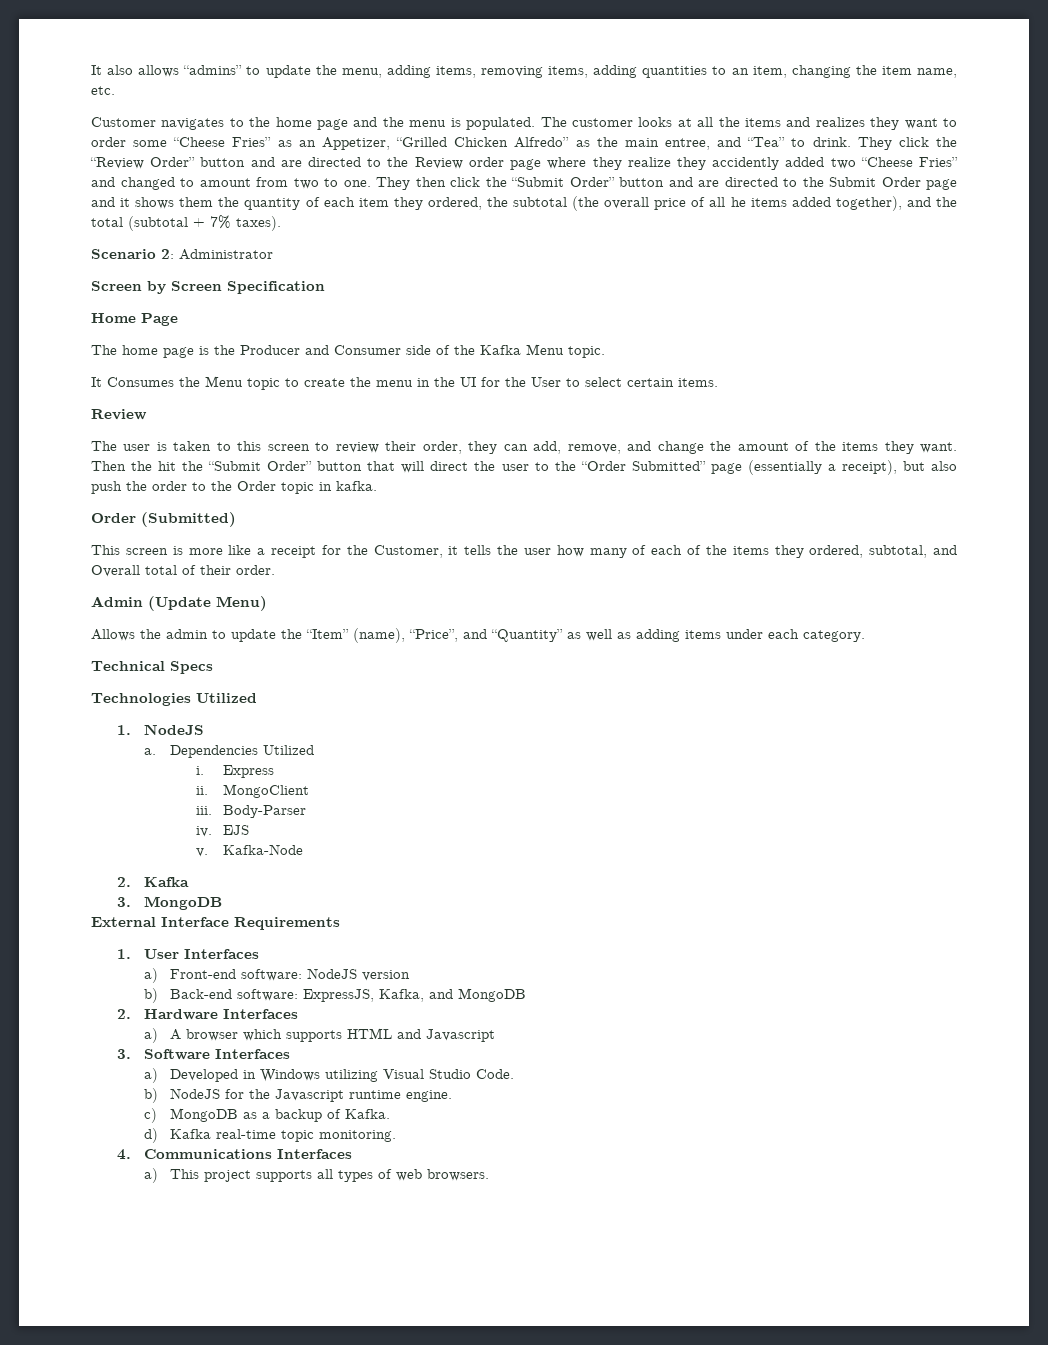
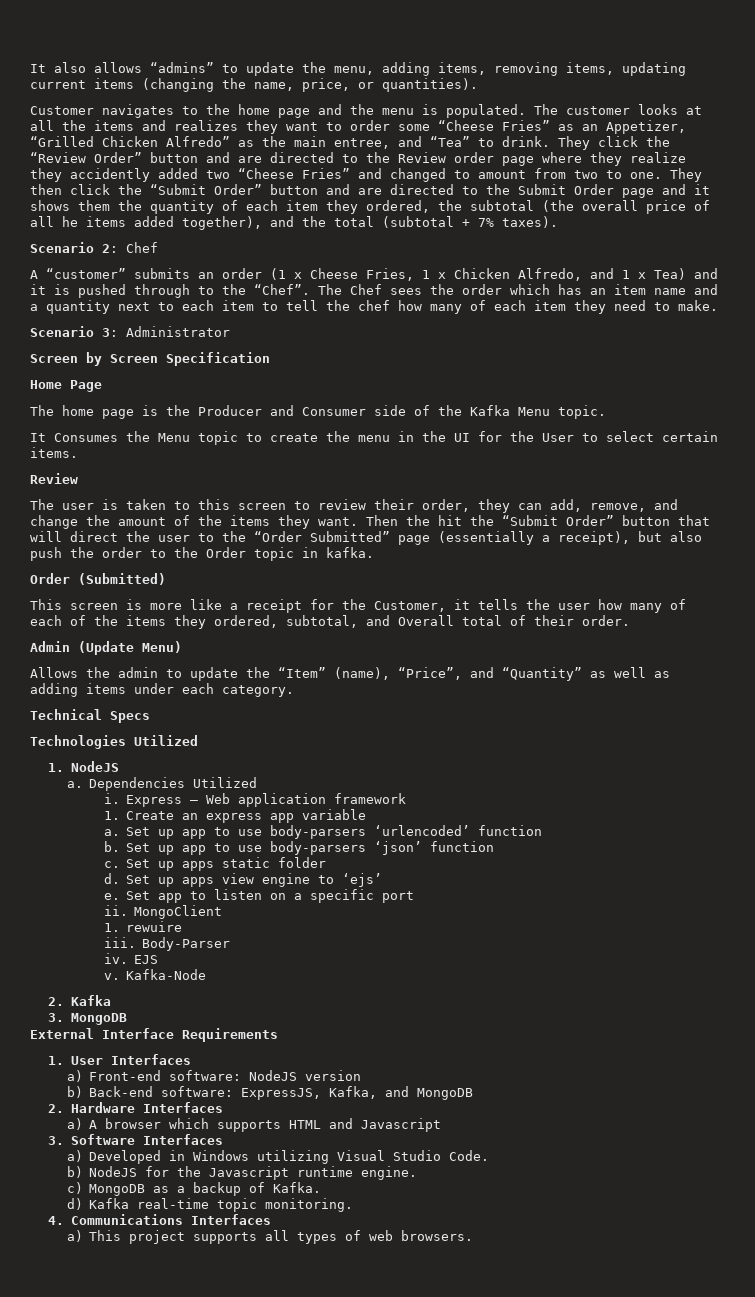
[593,65,958,78] [91,86,115,95] adding quantities to an item, changing the item name, etc. -> [622,62,686,76] [30,78,478,92] updating current items (changing the name, price, or quantities).
(174, 254) none -> [126,242,158,253] [30,268,718,281] [30,284,718,298] [30,300,718,314] [30,326,118,337] Chef // A “customer” submits an order (1 x Cheese Fries, 1 x Chicken Alfredo, and 1 x Tea) and it is pushed through to the “Chef”. The Chef sees the order which has an item name and a quantity next to each item to tell the chef how many of each item they need to make. // Scenario 3:
(274, 771) none -> [190,793,407,807] [103,809,367,823] [103,825,543,839] [103,841,495,855] [103,857,327,871] [103,873,383,887] [103,889,415,903] – Web application framework // 1. Create an express app variable // a. Set up app to use body-parsers ‘urlencoded’ function // b. Set up app to use body-parsers ‘json’ function // c. Set up apps static folder // d. Set up apps view engine to ‘ejs’ // e. Set app to listen on a specific port
(309, 791) none -> [103,921,183,932] // 1. rewuire

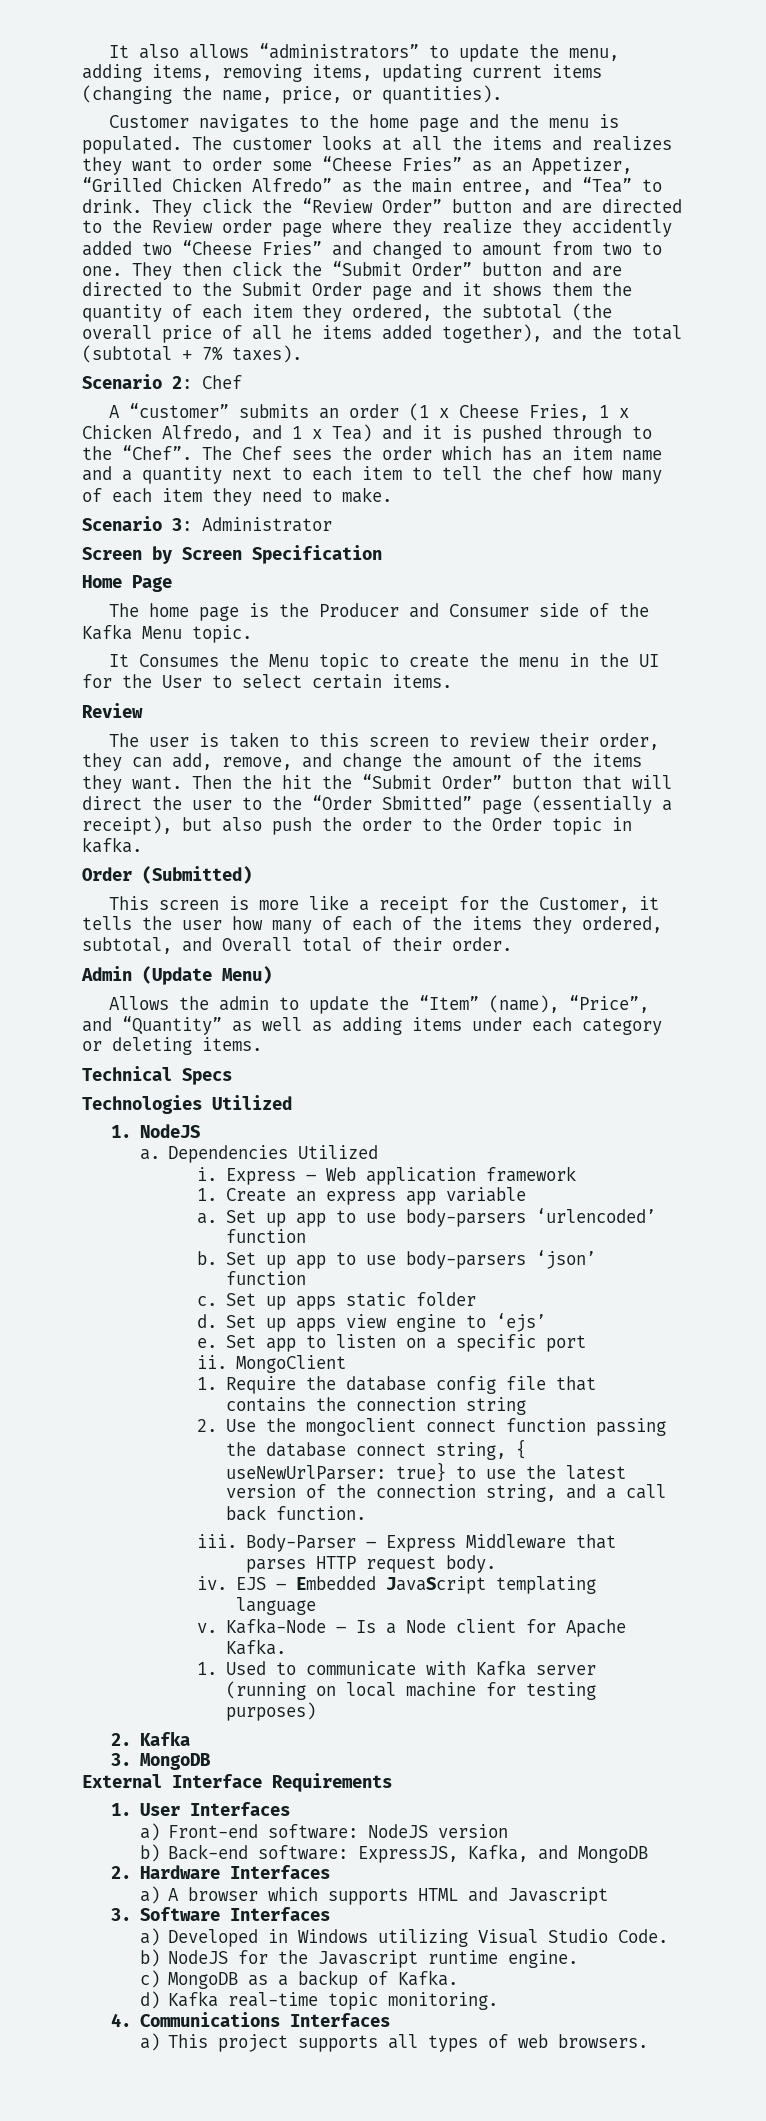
[150,62,214,73] “admins” -> [258,43,419,59] “administrators”
[310,531,390,542] Submitted” -> [382,796,472,810] Sbmitted”
[222,685,294,697] category. -> [582,1018,662,1035] [82,1037,262,1055] category or deleting items.
[126,921,183,932] [103,937,231,951] [103,953,159,964] [103,969,207,980] rewuire // iii. Body-Parser // iv. EJS // v. Kafka-Node -> [225,1376,596,1394] [225,1397,526,1415] [197,1418,666,1436] [225,1439,526,1460] [225,1462,626,1482] [225,1484,666,1502] [225,1505,366,1521] [197,1534,616,1552] [245,1555,496,1573] [197,1576,596,1594] [235,1597,316,1615] [197,1618,626,1637] [225,1639,286,1655] [197,1660,596,1676] [225,1681,596,1700] [225,1702,316,1721] Require the database config file that contains the connection string // 2. Use the mongoclient connect function passing the database connect string, { useNewUrlParser: true} to use the latest version of the connection string, and a call back function. // iii. Body-Parser – Express Middleware that parses HTTP request body. // iv. EJS – Embedded JavaScript templating language // v. Kafka-Node – Is a Node client for Apache Kafka. // 1. Used to communicate with Kafka server (running on local machine for testing purposes)

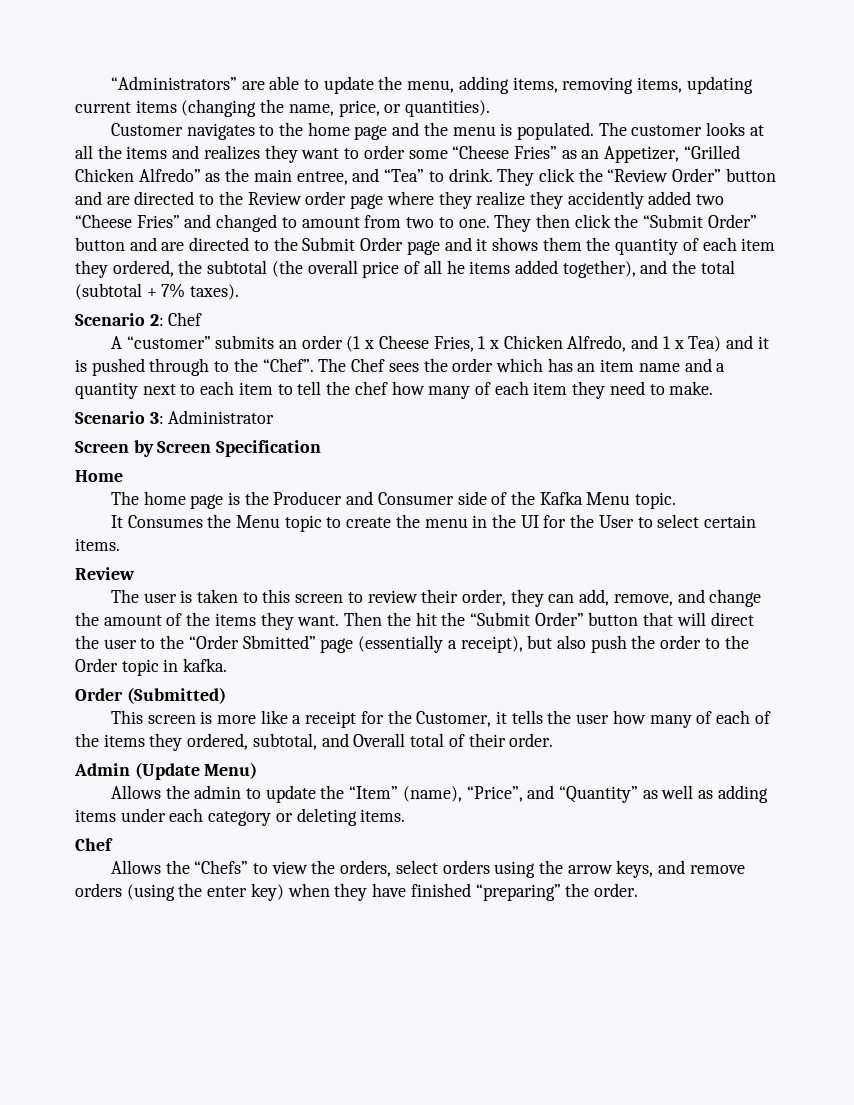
[108,43,419,59] It also allows “administrators” -> [110,76,300,90] “Administrators” are able
[132,575,172,592] Page -> (123, 476) none
[82,1066,232,1085] [82,1095,292,1114] [110,1124,200,1138] [139,1145,379,1163] [197,1166,576,1185] [197,1187,526,1205] [197,1208,656,1227] [225,1229,306,1243] [197,1250,596,1269] [225,1271,306,1285] [197,1292,476,1310] [197,1313,546,1332] [197,1334,586,1352] [197,1355,346,1373] [197,1376,596,1394] [225,1397,526,1415] [197,1418,666,1436] [225,1439,526,1460] [225,1462,626,1482] [225,1484,666,1502] [225,1505,366,1521] [197,1534,616,1552] [245,1555,496,1573] [197,1576,596,1594] [235,1597,316,1615] [197,1618,626,1637] [225,1639,286,1655] [197,1660,596,1676] [225,1681,596,1700] [225,1702,316,1721] [110,1731,190,1746] [110,1753,210,1770] [82,1773,392,1792] [110,1802,290,1816] [139,1823,509,1841] [139,1844,649,1863] [110,1865,330,1879] [139,1886,609,1905] [110,1907,330,1921] [139,1928,669,1947] [139,1949,579,1968] [139,1970,459,1989] [139,1991,499,2010] [110,2012,390,2027] [139,2033,649,2052] Technical Specs // Technologies Utilized // 1. NodeJS // a. Dependencies Utilized // i. Express – Web application framework // 1. Create an express app variable // a. Set up app to use body-parsers ‘urlencoded’ function // b. Set up app to use body-parsers ‘json’ function // c. Set up apps static folder // d. Set up apps view engine to ‘ejs’ // e. Set app to listen on a specific port // ii. MongoClient // 1. Require the database config file that contains the connection string // 2. Use the mongoclient connect function passing the database connect string, { useNewUrlParser: true} to use the latest version of the connection string, and a call back function. // iii. Body-Parser – Express Middleware that parses HTTP request body. // iv. EJS – Embedded JavaScript templating language // v. Kafka-Node – Is a Node client for Apache Kafka. // 1. Used to communicate with Kafka server (running on local machine for testing purposes) // 2. Kafka // 3. MongoDB // External Interface Requirements // 1. User Interfaces // a) Front-end software: NodeJS version // b) Back-end software: ExpressJS, Kafka, and MongoDB // 2. Hardware Interfaces // a) A browser which supports HTML and Javascript // 3. Software Interfaces // a) Developed in Windows utilizing Visual Studio Code. // b) NodeJS for the Javascript runtime engine. // c) MongoDB as a backup of Kafka. // d) Kafka real-time topic monitoring. // 4. Communications Interfaces // a) This project supports all types of web browsers. -> [75,838,113,851] [110,860,745,878] [75,883,638,901] Chef // Allows the “Chefs” to view the orders, select orders using the arrow keys, and remove orders (using the enter key) when they have finished “preparing” the order.

